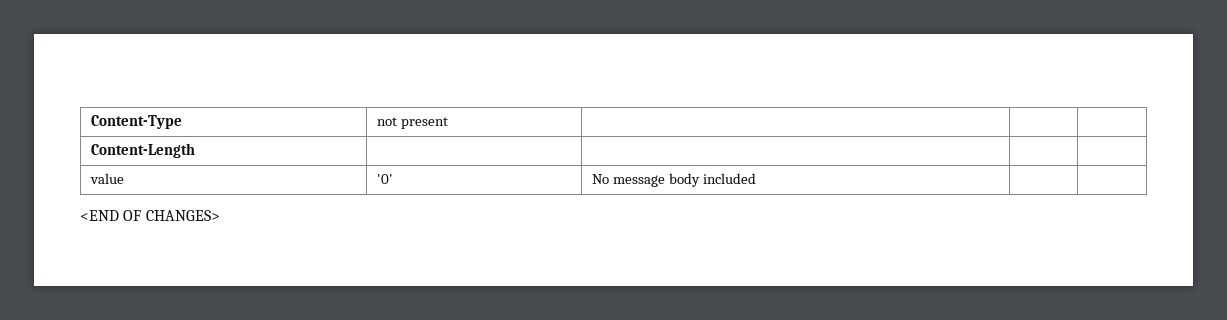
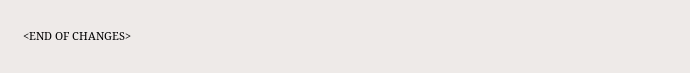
[91,115,183,129] [377,117,449,129] [91,143,196,158] [90,173,125,184] [377,174,394,184] [592,173,756,187] Content-Type | not present | | | // Content-Length | | | | // value | '0' | No message body included | | // -> (23, 36) none

